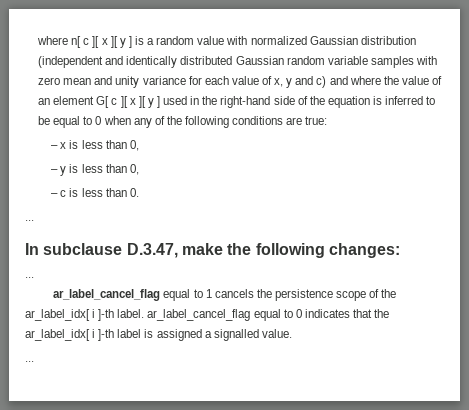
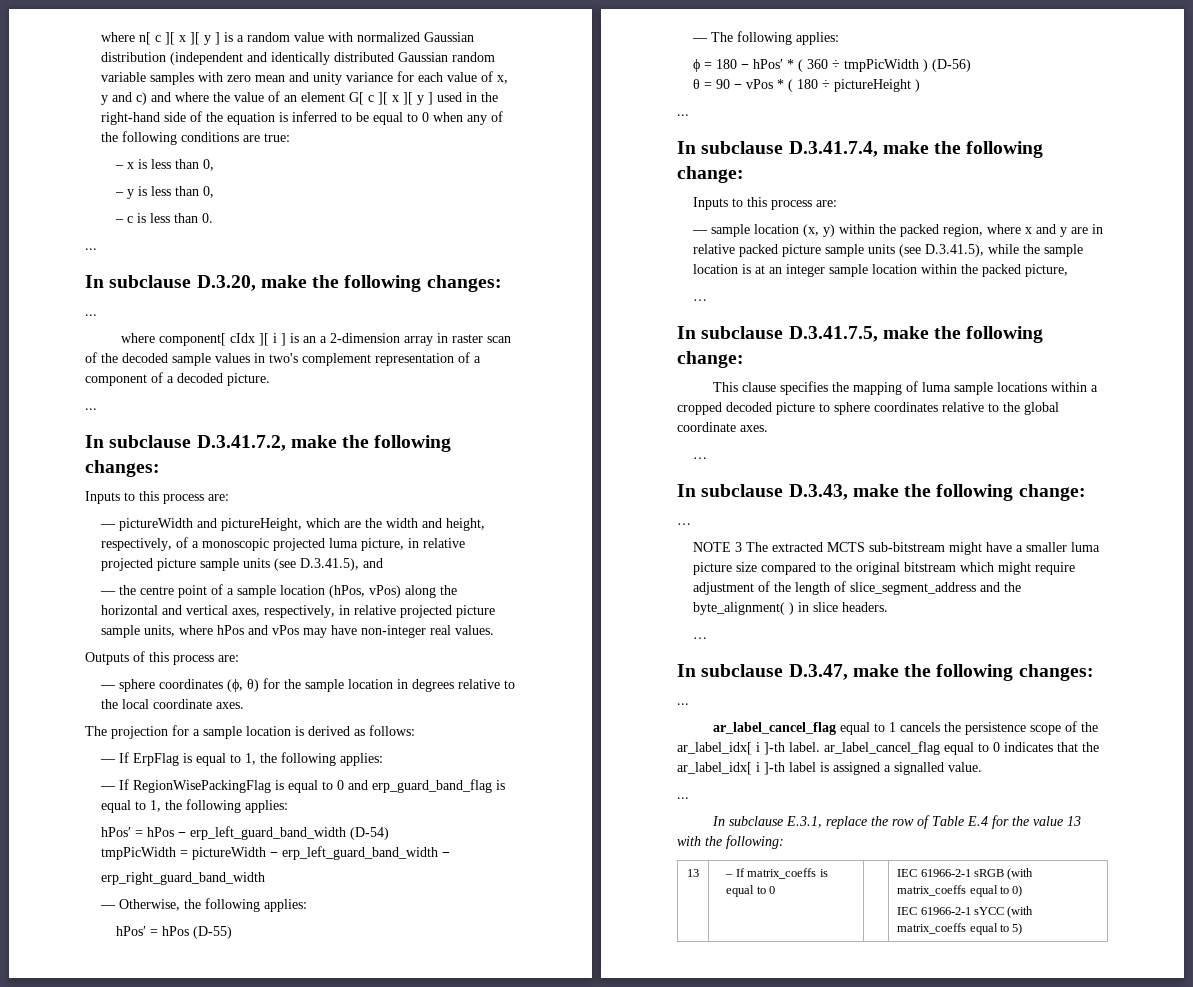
(34, 220) none -> [85,275,502,292] [85,314,97,316] [121,333,512,346] [85,352,481,366] [85,372,270,386] [85,408,97,410] [85,435,452,452] [85,460,160,477] [85,491,229,504] [99,518,485,531] [100,537,465,551] [100,558,383,571] [99,584,457,598] [100,605,495,618] [100,625,494,638] [85,651,239,665] [99,678,515,692] [100,699,244,709] [85,725,415,739] [99,752,383,766] [99,779,505,793] [100,799,288,813] [100,826,389,840] [100,846,450,860] [100,872,265,885] [99,898,307,912] [116,926,233,939] [691,31,839,45] [692,59,971,72] [692,79,920,92] [677,114,689,116] [677,141,1044,158] [677,166,744,183] [692,197,837,210] [691,224,1103,237] [692,244,1083,257] [692,264,1068,277] [692,299,707,301] [677,326,1044,343] [677,351,744,368] [713,381,1099,395] [677,402,1059,415] [677,422,768,432] [692,457,707,459] [677,484,1086,501] [677,523,691,525] [692,542,1100,555] [692,562,1075,575] [692,581,1021,595] [692,602,888,615] [692,637,707,639] // In subclause D.3.20, make the following changes: // ... // where component[ cIdx ][ i ] is an a 2-dimension array in raster scan of the decoded sample values in two's complement representation of a component of a decoded picture. // ... // In subclause D.3.41.7.2, make the following changes: // Inputs to this process are: // — pictureWidth and pictureHeight, which are the width and height, respectively, of a monoscopic projected luma picture, in relative projected picture sample units (see D.3.41.5), and // — the centre point of a sample location (hPos, vPos) along the horizontal and vertical axes, respectively, in relative projected picture sample units, where hPos and vPos may have non-integer real values. // Outputs of this process are: // — sphere coordinates (ϕ, θ) for the sample location in degrees relative to the local coordinate axes. // The projection for a sample location is derived as follows: // — If ErpFlag is equal to 1, the following applies: // — If RegionWisePackingFlag is equal to 0 and erp_guard_band_flag is equal to 1, the following applies: // hPos′ = hPos − erp_left_guard_band_width (D-54) // tmpPicWidth = pictureWidth − erp_left_guard_band_width − // erp_right_guard_band_width // — Otherwise, the following applies: // hPos′ = hPos (D-55) // — The following applies: // ϕ = 180 − hPos′ * ( 360 ÷ tmpPicWidth ) (D-56) // θ = 90 − vPos * ( 180 ÷ pictureHeight ) // ... // In subclause D.3.41.7.4, make the following change: // Inputs to this process are: // — sample location (x, y) within the packed region, where x and y are in relative packed picture sample units (see D.3.41.5), while the sample location is at an integer sample location within the packed picture, // … // In subclause D.3.41.7.5, make the following change: // This clause specifies the mapping of luma sample locations within a cropped decoded picture to sphere coordinates relative to the global coordinate axes. // … // In subclause D.3.43, make the following change: // … // NOTE 3 The extracted MCTS sub-bitstream might have a smaller luma picture size compared to the original bitstream which might require adjustment of the length of slice_segment_address and the byte_alignment( ) in slice headers. // …
(34, 361) none -> [712,815,1082,829] [677,835,784,849] [687,869,699,877] [725,868,828,879] [726,885,776,897] [897,868,1034,880] [897,885,1023,897] [897,906,1034,918] [897,923,1023,935] // In subclause E.3.1, replace the row of Table E.4 for the value 13 with the following: // 13 | – If matrix_coeffs is equal to 0 | | IEC 61966-2-1 sRGB (with matrix_coeffs equal to 0) // IEC 61966-2-1 sYCC (with matrix_coeffs equal to 5)

